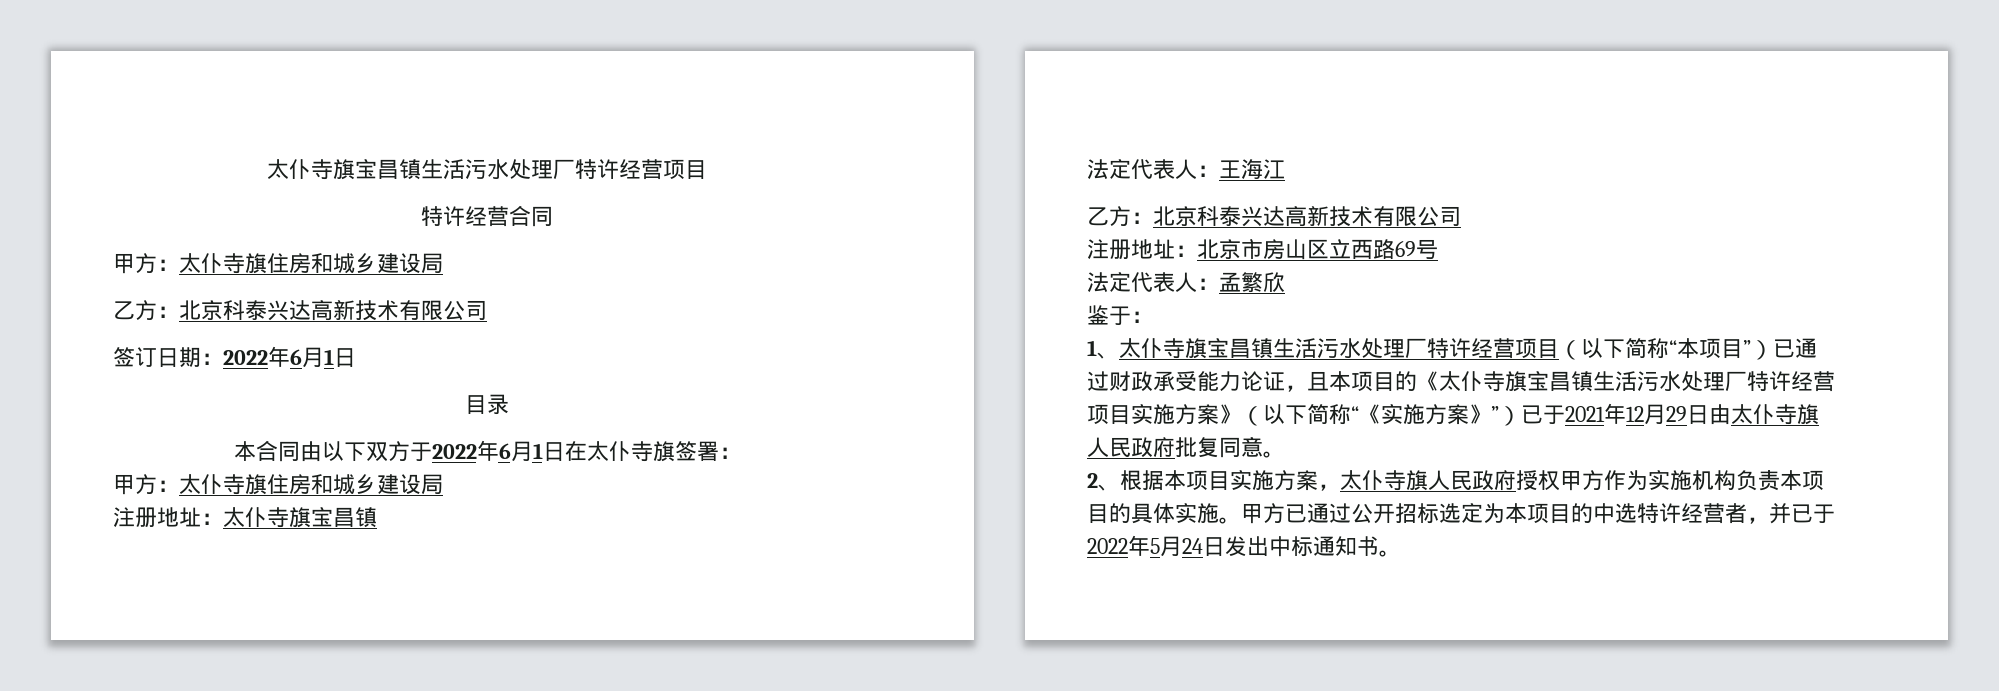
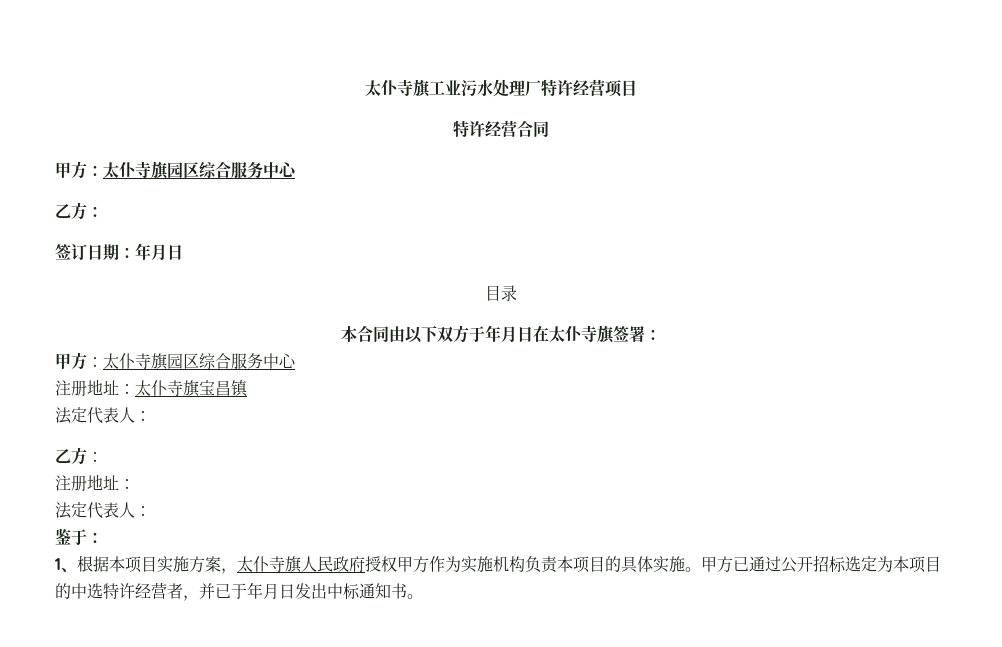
[267,159,465,180] 太仆寺旗宝昌镇生活 -> [365,79,461,97] 太仆寺旗工业
[267,253,443,274] [113,300,487,321] 住房和城乡建设局 // 乙方：北京科泰兴达高新技术有限公司 -> [167,161,297,179] [55,202,103,220] 园区综合服务中心 // 乙方：
[223,346,334,368] 2022年6月1 -> [135,243,167,261] 年月
[431,440,543,462] 2022年6月1 -> [485,325,517,343] 年月
[267,474,443,495] 住房和城乡建设局 -> [167,353,296,369] 园区综合服务中心
[1219,159,1285,179] [1087,206,1461,227] [1087,239,1438,260] [1087,272,1285,293] 王海江 // 乙方：北京科泰兴达高新技术有限公司 // 注册地址：北京市房山区立西路69号 // 法定代表人：孟繁欣 -> [55,447,103,465] [55,474,135,491] [55,502,151,519] // 乙方： // 注册地址： // 法定代表人：
[1119,338,1817,360] [1087,371,1835,392] [1087,403,1819,426] [1087,436,1285,458] [1087,473,1120,491] 太仆寺旗宝昌镇生活污水处理厂特许经营项目（以下简称“本项目”）已通过财政承受能力论证，且本项目的《太仆寺旗宝昌镇生活污水处理厂特许经营项目实施方案》（以下简称“《实施方案》”）已于2021年12月29日由太仆寺旗人民政府批复同意。 // 2、 -> (77, 569) none
[1087,535,1203,557] 2022年5月24 -> [247,582,279,599] 年月

